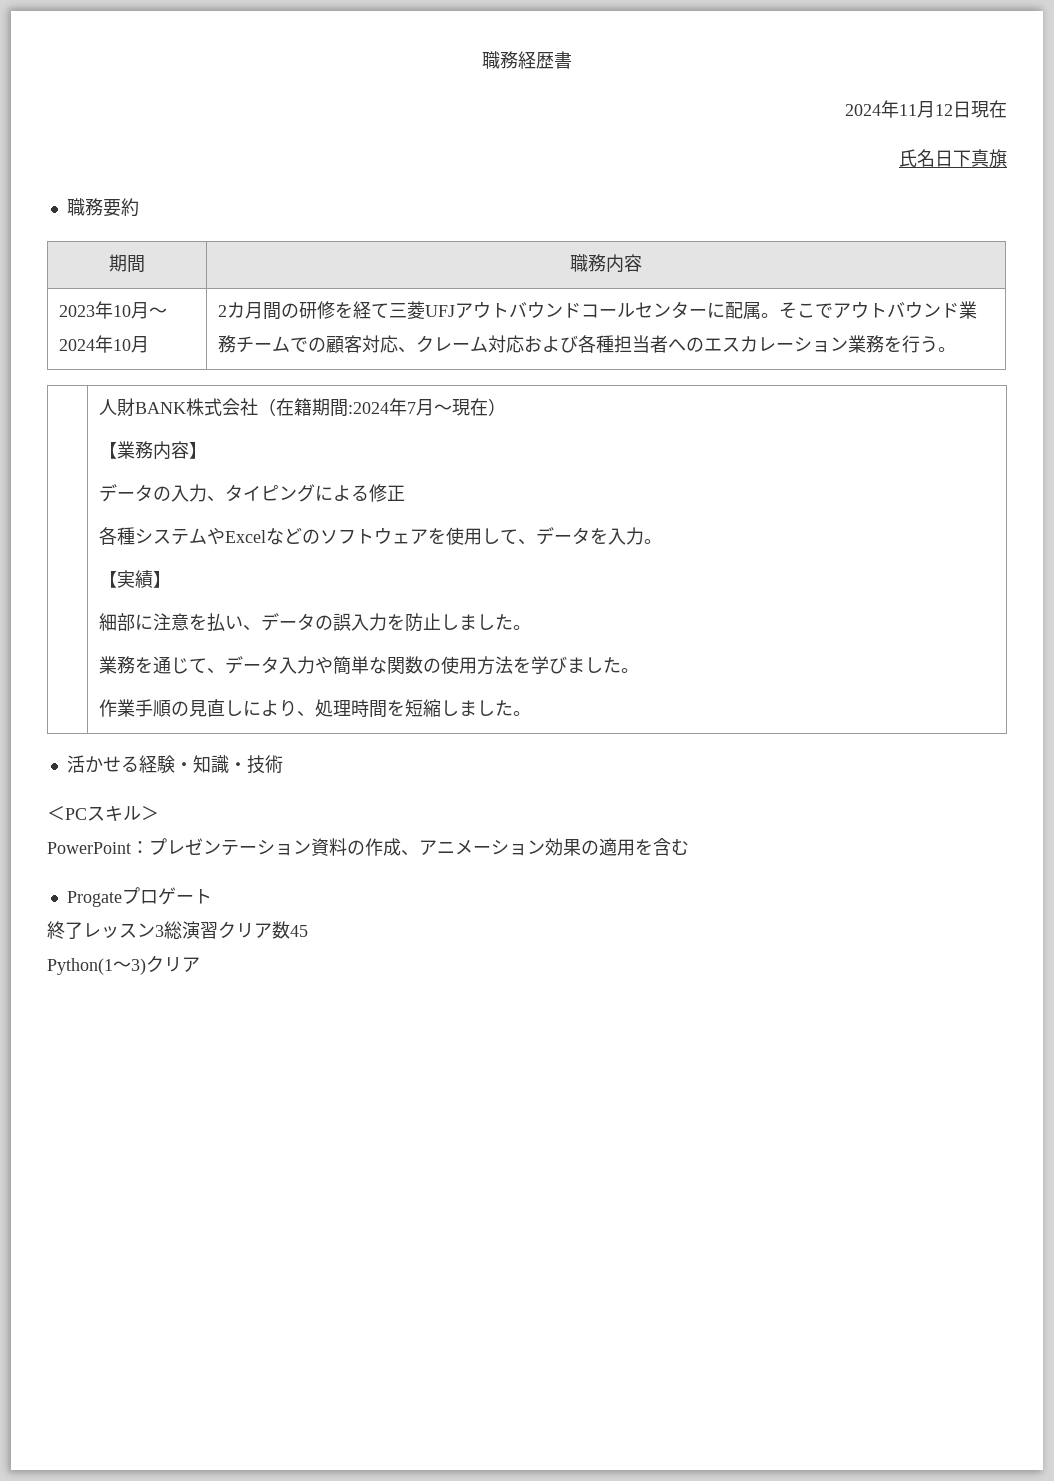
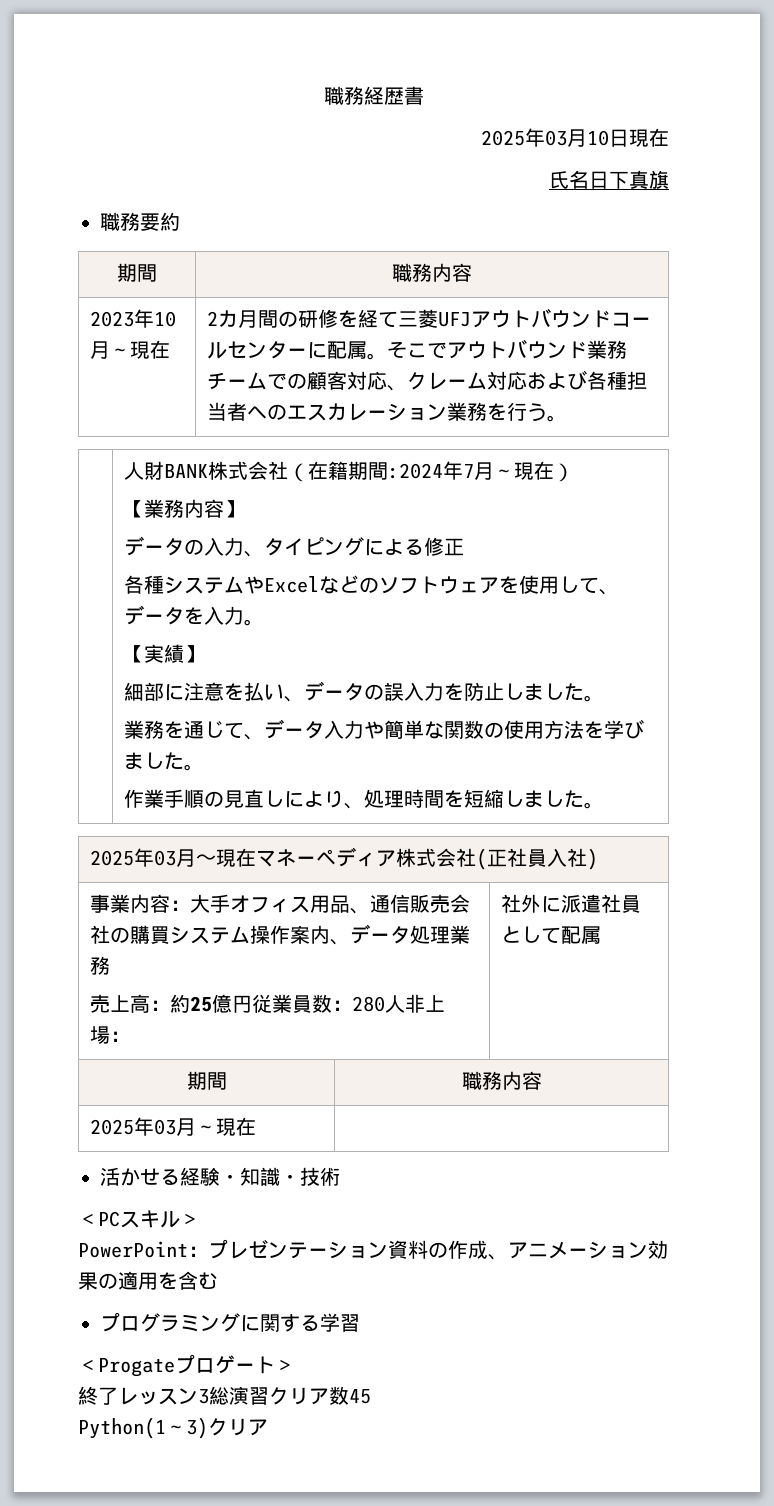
[845,100,953,118] 2024年11月12 -> [481,128,609,147] 2025年03月10
[58,335,149,353] 2024年10月 -> [130,340,171,359] 現在
(531, 713) none -> [90,847,599,870] [90,894,471,914] [90,924,471,945] [90,956,111,975] [90,994,446,1013] [90,1026,131,1044] [501,894,642,913] [501,926,602,944] [186,1071,227,1090] [461,1071,542,1090] [90,1117,257,1136] // 2025年03月〜現在マネーペディア株式会社(正社員入社) // 事業内容：大手オフィス用品、通信販売会社の購買システム操作案内、データ処理業務 // 売上高：約25億円従業員数：280人非上場： | 社外に派遣社員として配属 // 期間 | 職務内容 // 2025年03月～現在 |
(689, 847) none -> [100,1312,360,1332] [78,1359,98,1372] プログラミングに関する学習 // ＜
(212, 896) none -> [275,1359,295,1372] ＞

